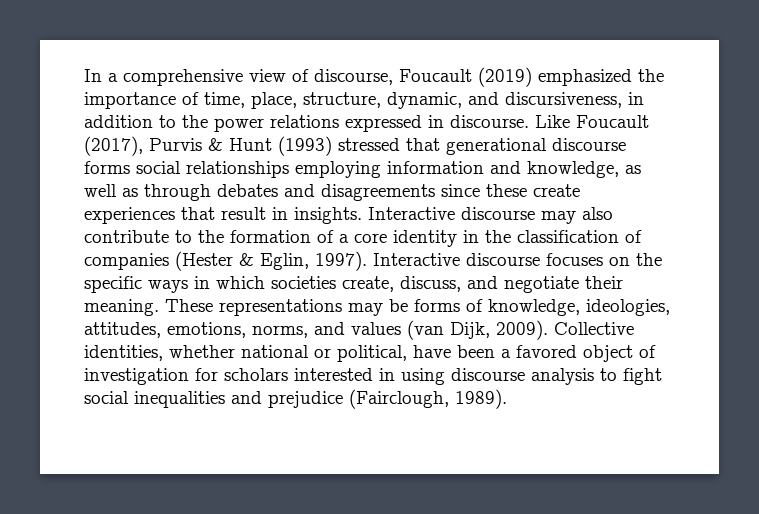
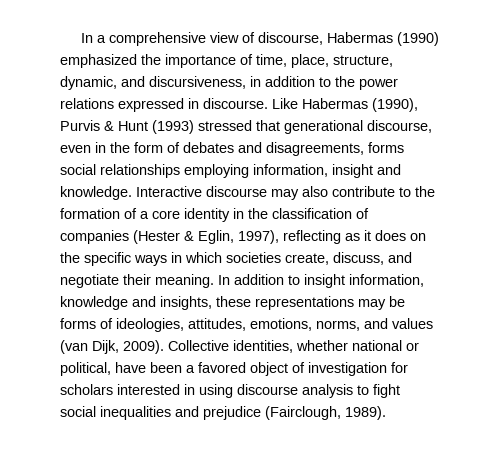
[399,67,532,87] Foucault (2019) -> [326,32,439,46] Habermas (1990)
[576,115,649,128] [84,136,143,156] Foucault (2017), -> [302,98,418,112] Habermas (1990),
[552,138,626,151] [84,161,641,178] [84,184,580,201] [84,207,362,224] discourse forms social relationships employing information and knowledge, as well as through debates and disagreements since these create experiences that result in insights. -> [367,120,432,133] [60,142,404,156] [60,164,401,178] [60,186,132,200] discourse, even in the form of debates and disagreements, forms social relationships employing information, insight and knowledge.
[315,251,603,271] 1997). Interactive discourse focuses -> [238,230,406,244] 1997), reflecting as it does
[165,299,213,312] These -> [218,274,424,288] [60,296,251,310] In addition to insight information, knowledge and insights, these
[488,299,580,316] knowledge, -> (113, 323) none

